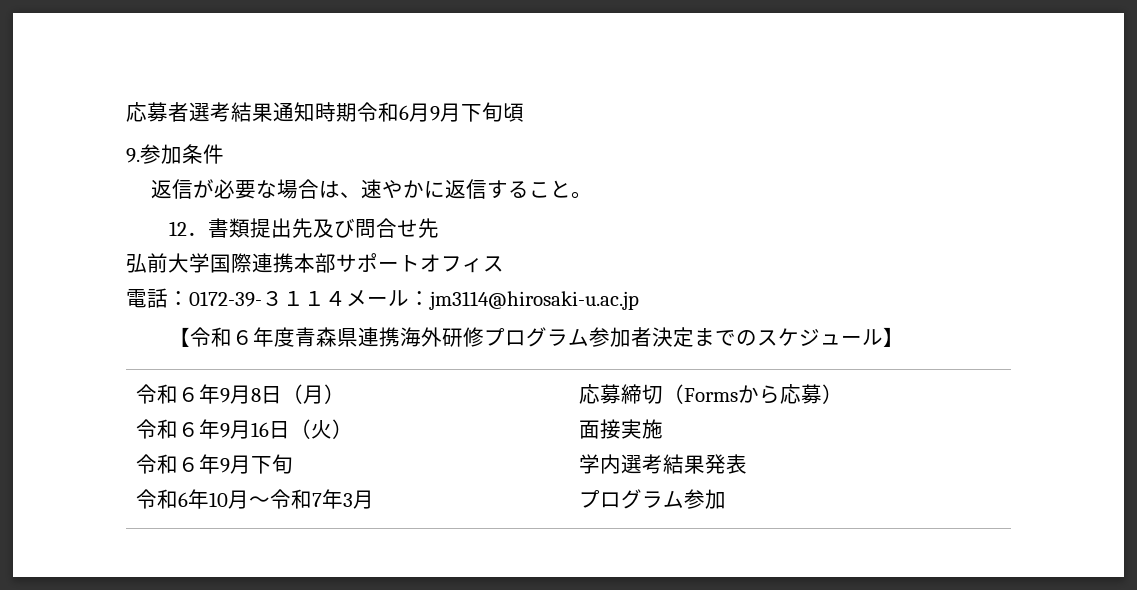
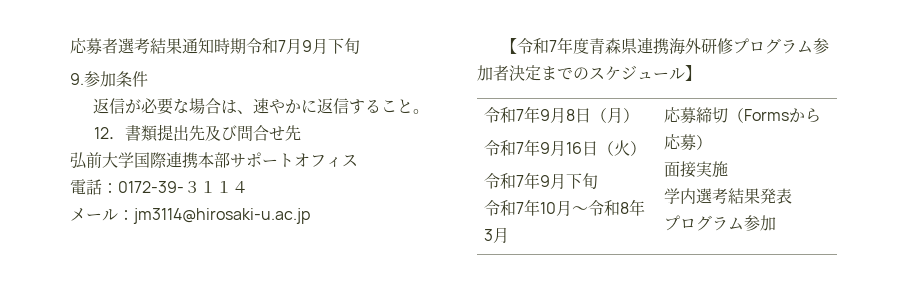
[399,105,409,120] 6 -> [278,40,286,52] 7
[503,103,524,122] 頃 -> (360, 46) none
(346, 298) none -> (248, 187) //
[231,330,253,345] ６ -> [549,40,558,52] 7
[178,387,200,402] ６ -> [515,109,524,121] 7
[178,422,200,437] ６ -> [515,142,524,154] 7
[178,457,200,472] ６ -> [515,175,524,187] 7
[178,492,189,507] 6 -> [515,202,524,214] 7
[312,493,323,507] 7 -> [619,202,629,214] 8

